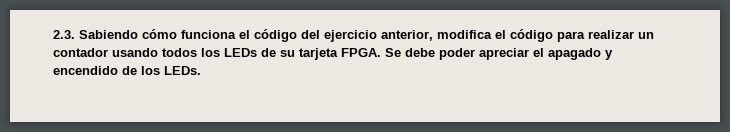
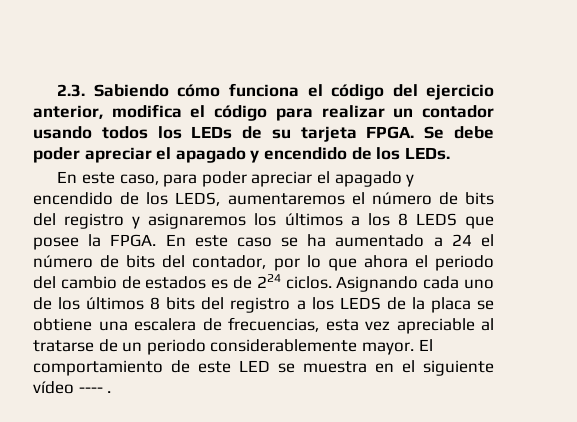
(201, 70) none -> [57,171,415,187] [33,192,494,206] [33,213,495,229] [33,234,495,250] [33,255,495,271] [33,274,494,292] [33,297,495,313] [33,317,494,334] [33,339,433,355] [33,360,494,376] [33,381,112,394] // En este caso, para poder apreciar el apagado y encendido de los LEDS, aumentaremos el número de bits del registro y asignaremos los últimos a los 8 LEDS que posee la FPGA. En este caso se ha aumentado a 24 el número de bits del contador, por lo que ahora el periodo del cambio de estados es de 224 ciclos. Asignando cada uno de los últimos 8 bits del registro a los LEDS de la placa se obtiene una escalera de frecuencias, esta vez apreciable al tratarse de un periodo considerablemente mayor. El comportamiento de este LED se muestra en el siguiente vídeo ---- .

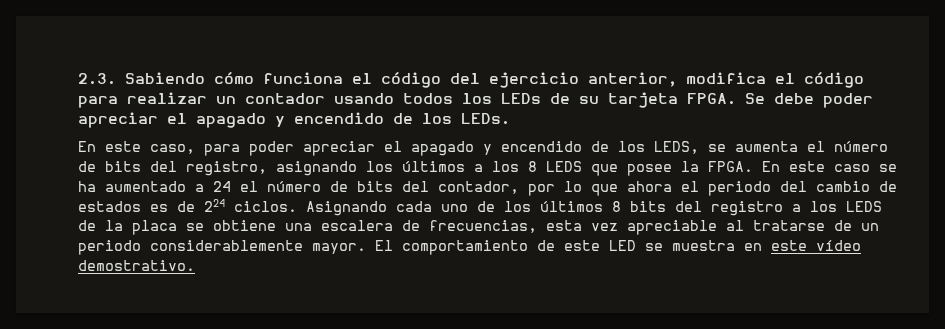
[227,192,494,205] [33,213,247,229] aumentaremos el número de bits del registro y asignaremos -> [708,141,888,152] [78,161,357,176] se aumenta el número de bits del registro, asignando
[402,360,494,376] [33,381,112,394] el siguiente vídeo ---- . -> [771,240,861,251] [78,260,195,271] este vídeo demostrativo.

